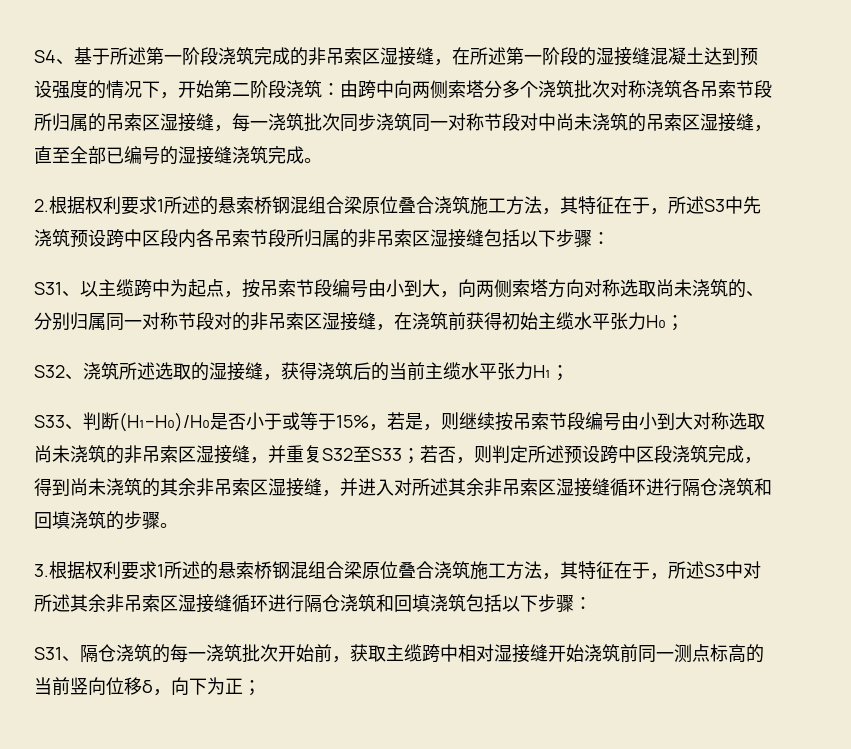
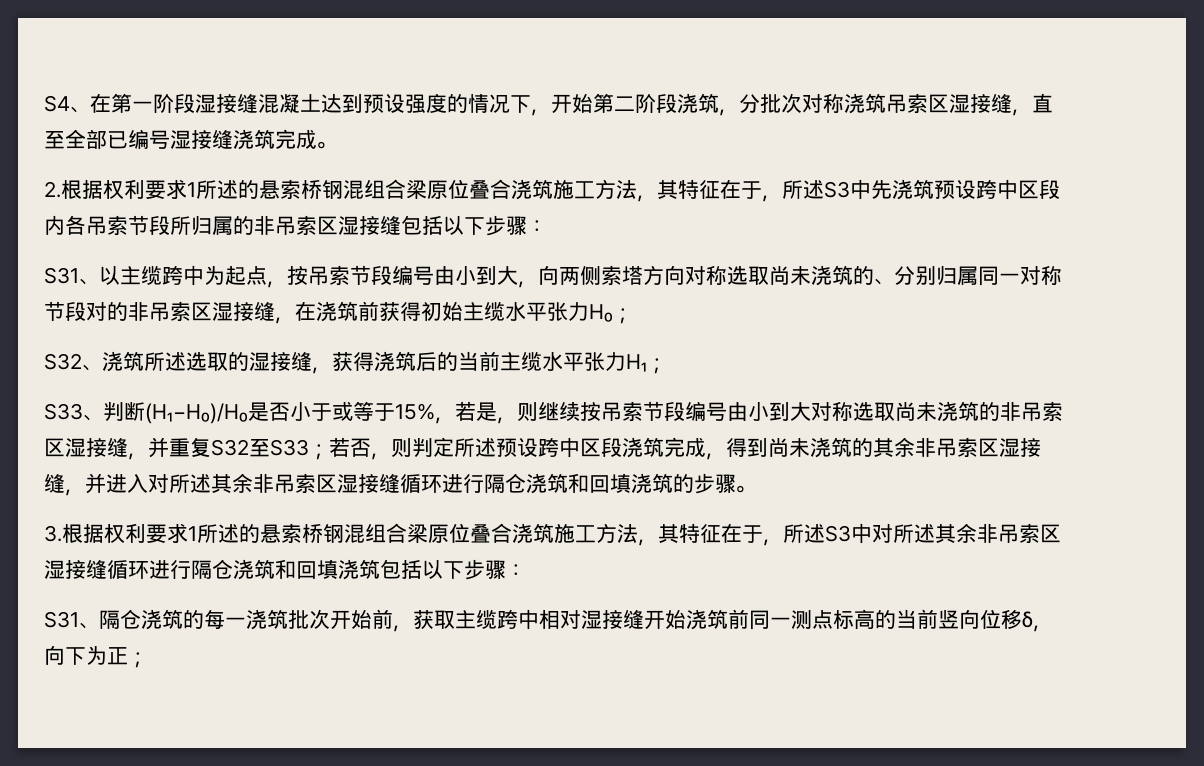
[74,47,596,66] 基于所述第一阶段浇筑完成的非吊索区湿接缝，在所述第一阶段的 -> [90,93,195,113] 在第一阶段
[322,80,772,99] [34,113,646,132] ：由跨中向两侧索塔分多个浇筑批次对称浇筑各吊索节段所归属的吊索区湿接缝，每一浇筑批次同步浇筑同一对称节段对中尚未浇筑的 -> [719,93,886,116] ，分批次对称浇筑
[160,146,178,165] 的 -> (170, 139) none

